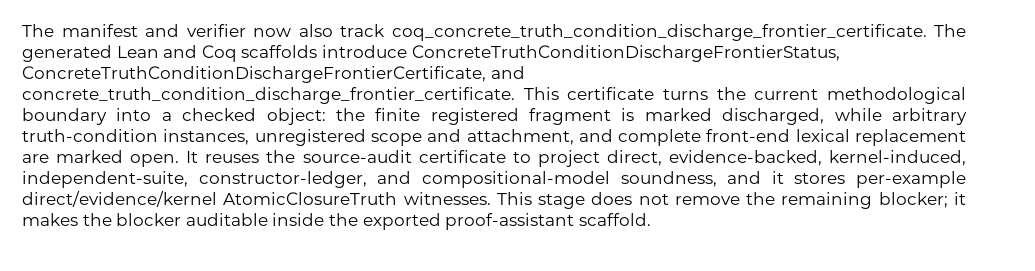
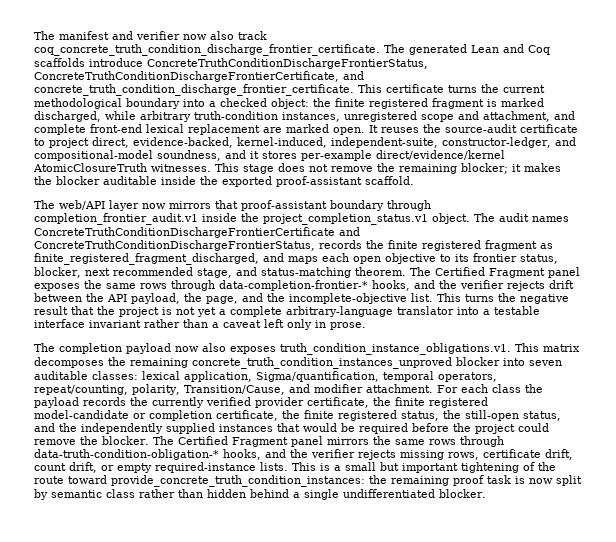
(651, 219) none -> [34,200,431,211] [34,213,569,225] [34,227,360,238] [34,240,553,251] [34,253,558,265] [34,267,580,278] [34,280,574,291] [34,293,569,304] [34,306,540,317] [34,319,366,330] [34,343,580,355] [34,357,562,369] [34,371,497,382] [34,384,543,395] [34,397,488,408] [34,410,561,421] [34,423,549,434] [34,436,504,447] [34,449,573,460] [34,462,556,473] [34,475,582,487] [34,489,486,500] // The web/API layer now mirrors that proof-assistant boundary through completion_frontier_audit.v1 inside the project_completion_status.v1 object. The audit names ConcreteTruthConditionDischargeFrontierCertificate and ConcreteTruthConditionDischargeFrontierStatus, records the finite registered fragment as finite_registered_fragment_discharged, and maps each open objective to its frontier status, blocker, next recommended stage, and status-matching theorem. The Certified Fragment panel exposes the same rows through data-completion-frontier-* hooks, and the verifier rejects drift between the API payload, the page, and the incomplete-objective list. This turns the negative result that the project is not yet a complete arbitrary-language translator into a testable interface invariant rather than a caveat left only in prose. // The completion payload now also exposes truth_condition_instance_obligations.v1. This matrix decomposes the remaining concrete_truth_condition_instances_unproved blocker into seven auditable classes: lexical application, Sigma/quantification, temporal operators, repeat/counting, polarity, Transition/Cause, and modifier attachment. For each class the payload records the currently verified provider certificate, the finite registered model-candidate or completion certificate, the finite registered status, the still-open status, and the independently supplied instances that would be required before the project could remove the blocker. The Certified Fragment panel mirrors the same rows through data-truth-condition-obligation-* hooks, and the verifier rejects missing rows, certificate drift, count drift, or empty required-instance lists. This is a small but important tightening of the route toward provide_concrete_truth_condition_instances: the remaining proof task is now split by semantic class rather than hidden behind a single undifferentiated blocker.

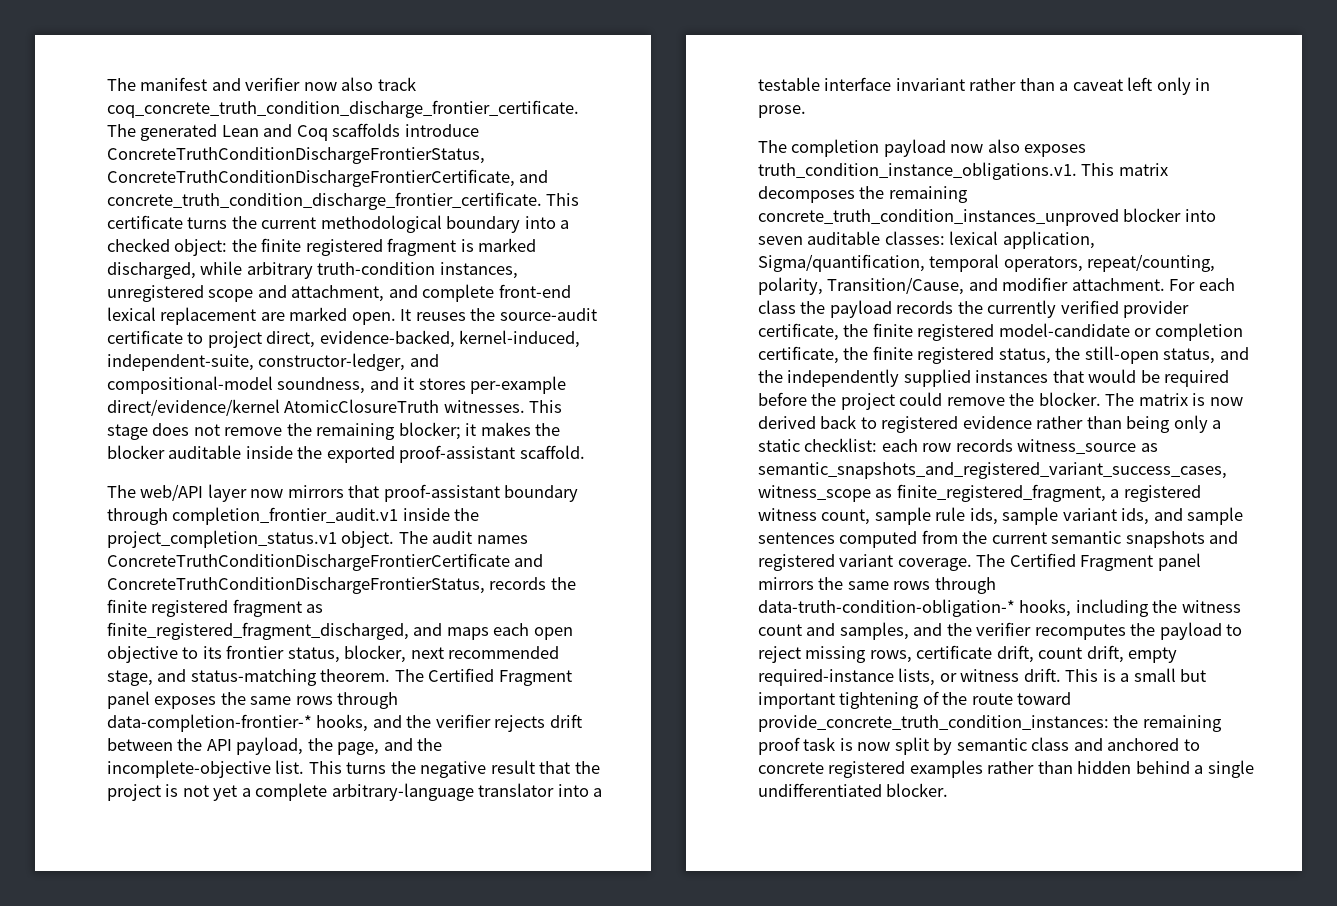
(174, 440) none -> [1138,393,1243,406] [758,415,1222,433] [758,438,1158,454] [758,462,1227,479] [758,484,1201,502] [758,507,1244,525] [758,530,1239,548] [758,554,1006,571] matrix is now derived back to registered evidence rather than being only a static checklist: each row records witness_source as semantic_snapshots_and_registered_variant_success_cases, witness_scope as finite_registered_fragment, a registered witness count, sample rule ids, sample variant ids, and sample sentences computed from the current semantic snapshots and registered variant coverage. The
[265,449,396,460] and the verifier rejects -> [1075,599,1241,617] [758,622,1243,640] [758,646,801,663] including the witness count and samples, and the verifier recomputes the payload to reject
[101,465,114,471] or -> (1124, 654) none
[260,462,288,471] lists. -> [898,668,1061,686] lists, or witness drift.
(135, 493) none -> [1073,738,1200,751] [758,760,983,778] and anchored to concrete registered examples

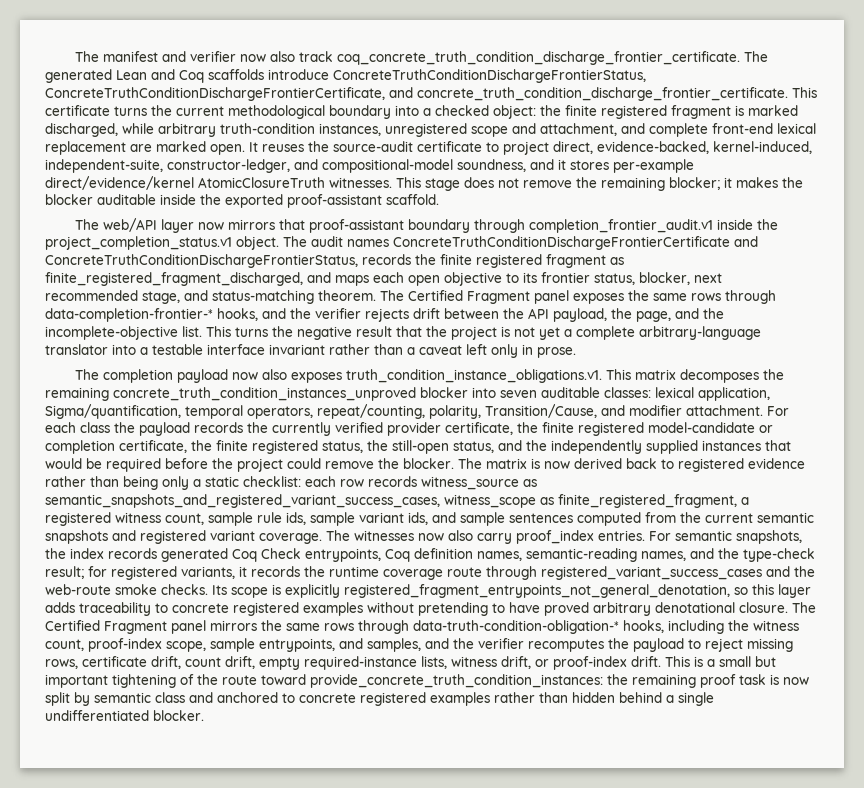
(1006, 560) none -> [354,530,802,544] [45,548,815,562] [45,566,815,580] [45,584,811,598] [45,602,816,616] witnesses now also carry proof_index entries. For semantic snapshots, the index records generated Coq Check entrypoints, Coq definition names, semantic-reading names, and the type-check result; for registered variants, it records the runtime coverage route through registered_variant_success_cases and the web-route smoke checks. Its scope is explicitly registered_fragment_entrypoints_not_general_denotation, so this layer adds traceability to concrete registered examples without pretending to have proved arbitrary denotational closure. The
[758,624,802,636] count -> [45,638,335,652] count, proof-index scope, sample entrypoints,
[939,669,1020,682] or witness -> [451,656,627,670] witness drift, or proof-index

